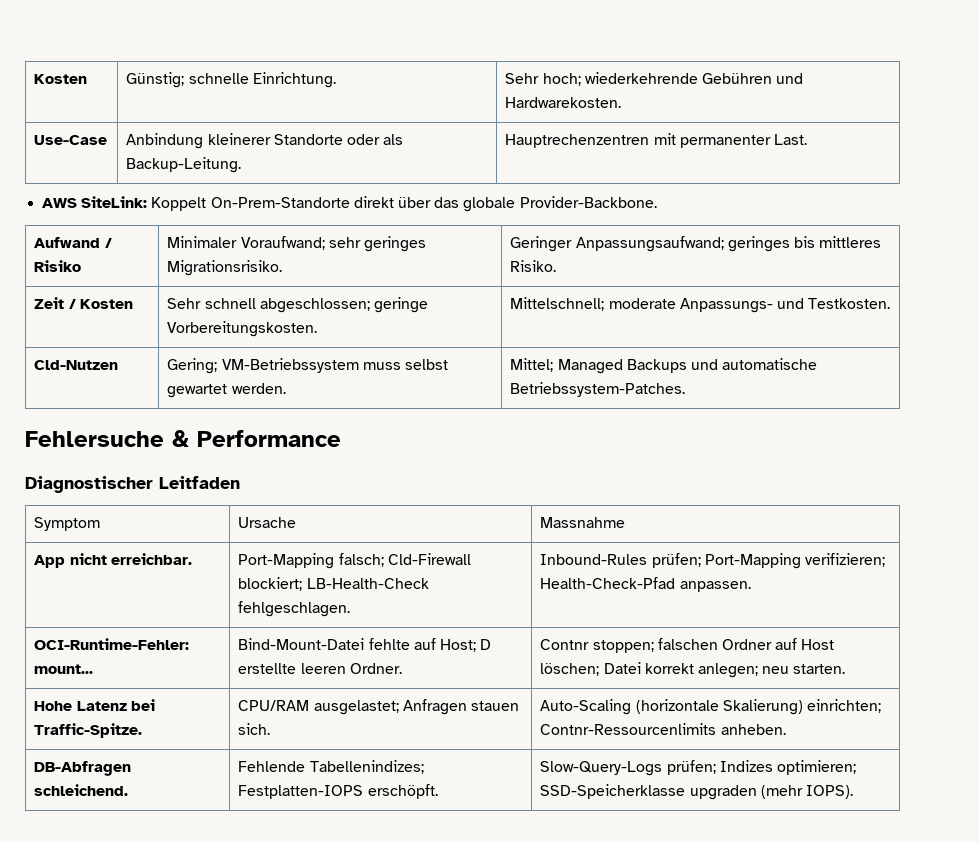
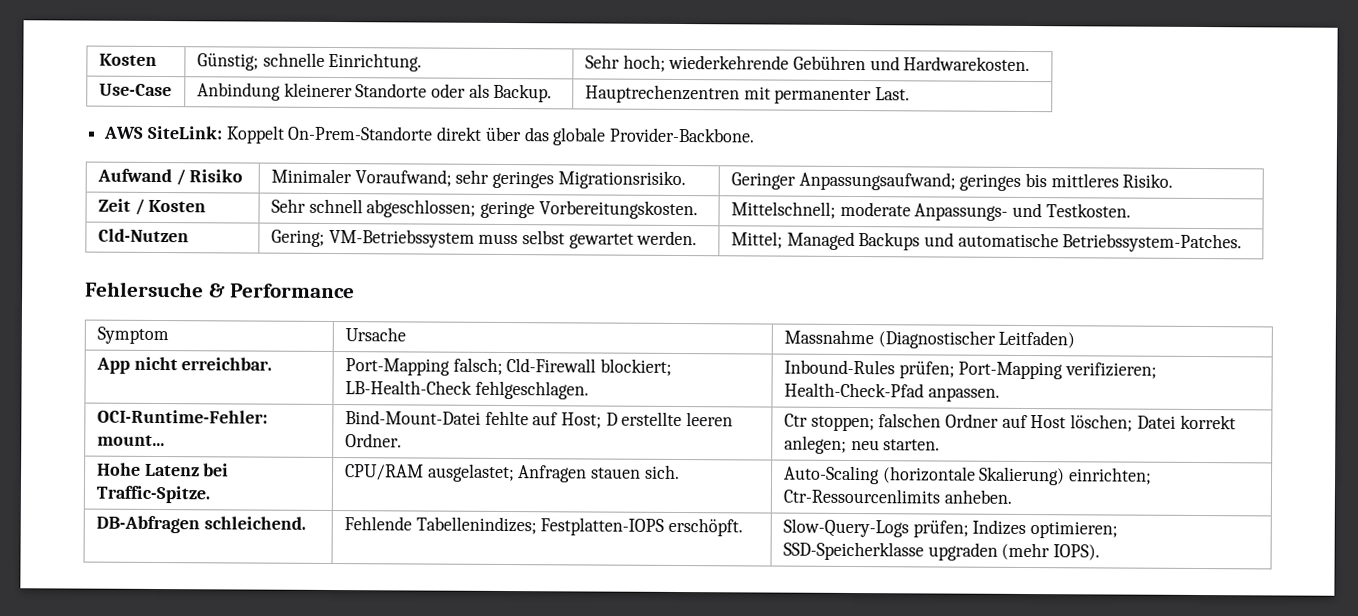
[126,157,242,173] Backup-Leitung. -> [493,83,553,103] Backup.
[25,476,240,493] // Diagnostischer Leitfaden -> (356, 291) none
(626, 522) none -> [877,330,1076,349] (Diagnostischer Leitfaden)
[540,639,590,650] Contnr -> [783,413,808,427] Ctr
[540,723,717,735] Contnr-Ressourcenlimits -> [782,488,940,504] Ctr-Ressourcenlimits

